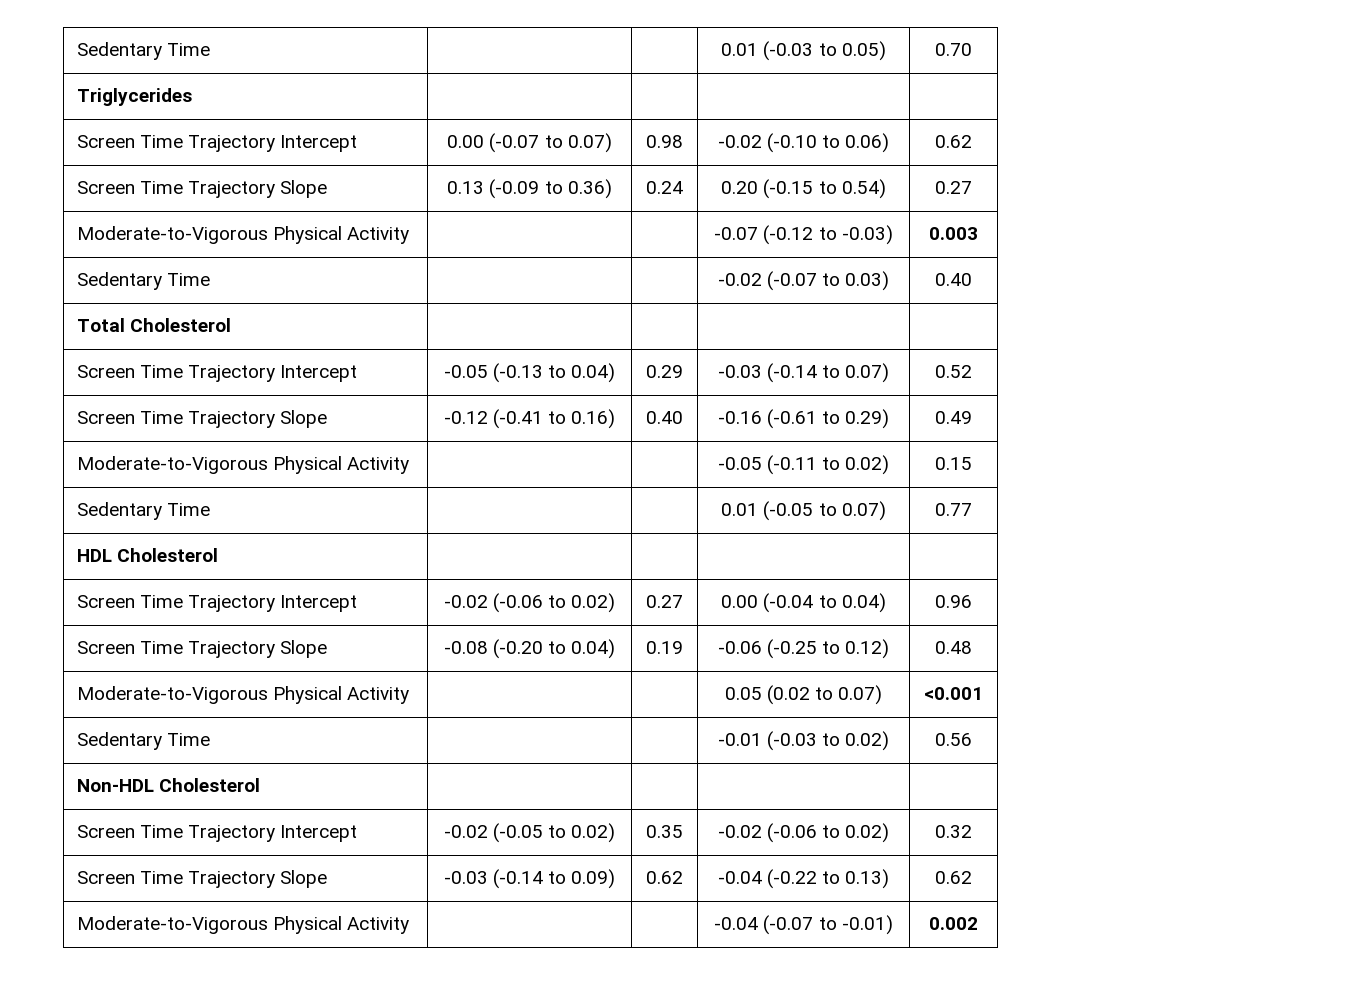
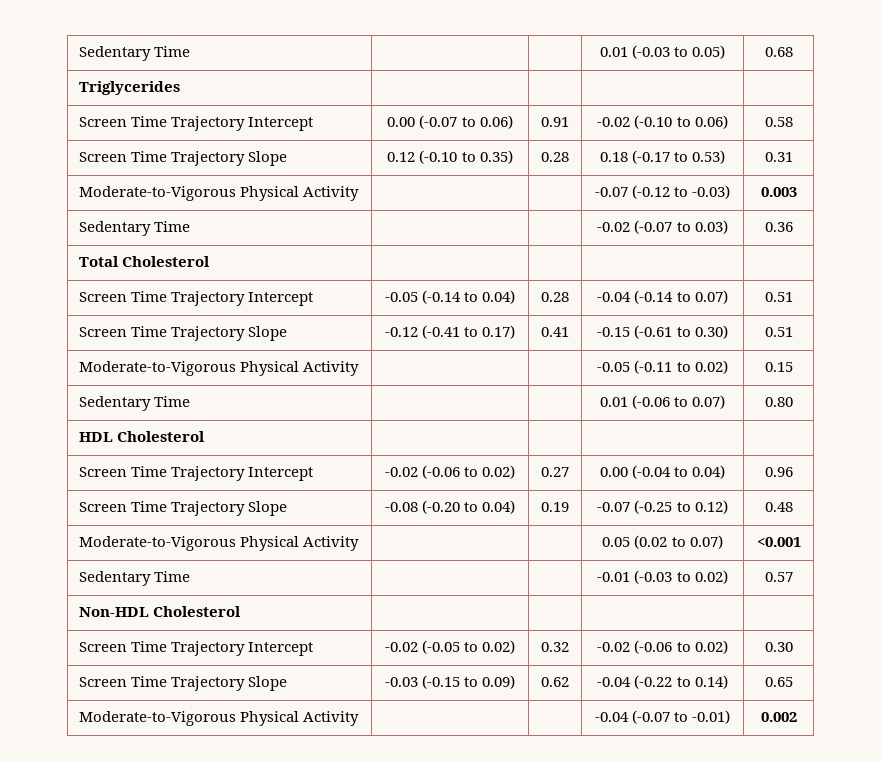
[935,43,972,56] 0.70 -> [764,47,793,57] 0.68
[567,133,612,153] [646,135,683,148] 0.07) | 0.98 -> [479,115,513,129] [541,117,569,127] 0.06) | 0.91
[935,135,972,148] [76,180,328,198] [447,179,612,199] [646,181,683,194] [721,179,886,199] [935,181,972,194] 0.62 // Screen Time Trajectory Slope | 0.13 (-0.09 to 0.36) | 0.24 | 0.20 (-0.15 to 0.54) | 0.27 -> [764,117,793,127] [79,151,288,166] [387,150,513,164] [541,152,569,162] [599,150,726,164] [764,152,793,162] 0.58 // Screen Time Trajectory Slope | 0.12 (-0.10 to 0.35) | 0.28 | 0.18 (-0.17 to 0.53) | 0.31
[935,273,972,286] 0.40 -> [764,222,793,232] 0.36
[492,363,616,383] [646,365,683,378] [717,365,762,378] (-0.13 to 0.04) | 0.29 | -0.03 -> [421,290,516,304] [541,292,569,302] [597,292,632,302] (-0.14 to 0.04) | 0.28 | -0.04
[935,365,972,378] 0.52 -> [764,292,793,302] 0.51
[571,409,616,429] [646,411,683,424] [717,409,890,429] [935,411,972,424] 0.16) | 0.40 | -0.16 (-0.61 to 0.29) | 0.49 -> [482,325,516,339] [541,327,569,337] [597,325,728,339] [764,327,793,337] 0.17) | 0.41 | -0.15 (-0.61 to 0.30) | 0.51
[763,501,886,521] [935,503,972,516] (-0.05 to 0.07) | 0.77 -> [631,395,726,409] [764,397,793,407] (-0.06 to 0.07) | 0.80
[717,641,762,654] -0.06 -> [597,502,631,512] -0.07
[935,733,972,746] 0.56 -> [764,572,793,582] 0.57
[646,825,683,838] [717,823,890,843] [935,825,972,838] 0.35 | -0.02 (-0.06 to 0.02) | 0.32 -> [541,642,569,652] [597,640,728,654] [764,642,793,652] 0.32 | -0.02 (-0.06 to 0.02) | 0.30
[492,869,543,889] (-0.14 -> [421,675,460,689] (-0.15
[845,869,890,889] [935,871,972,884] 0.13) | 0.62 -> [694,675,728,689] [764,677,793,687] 0.14) | 0.65

